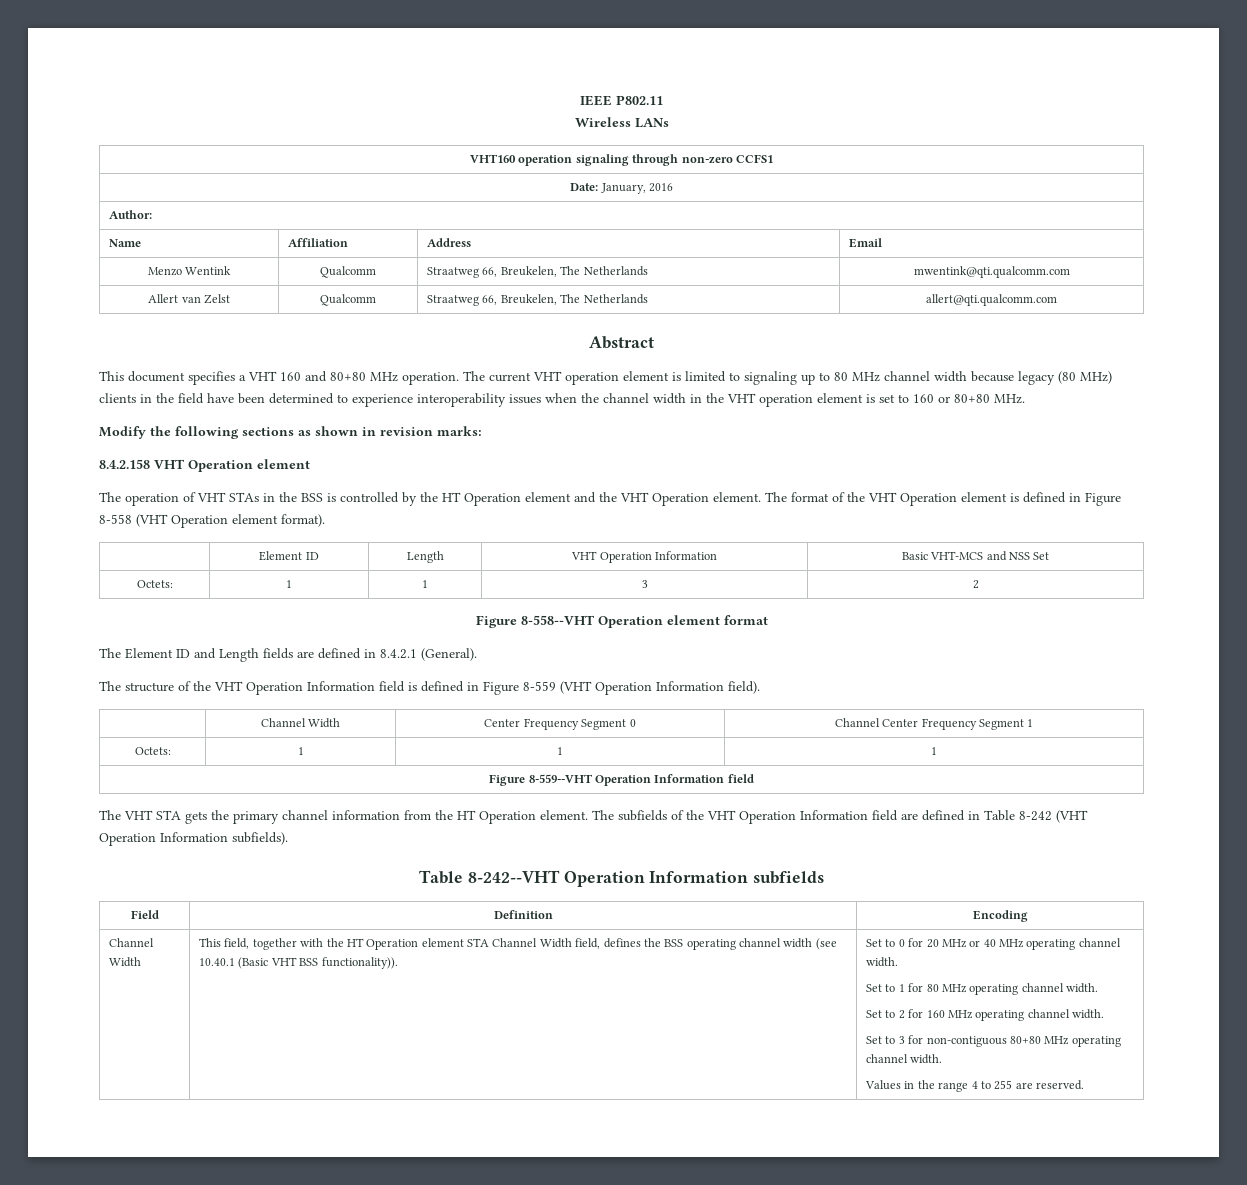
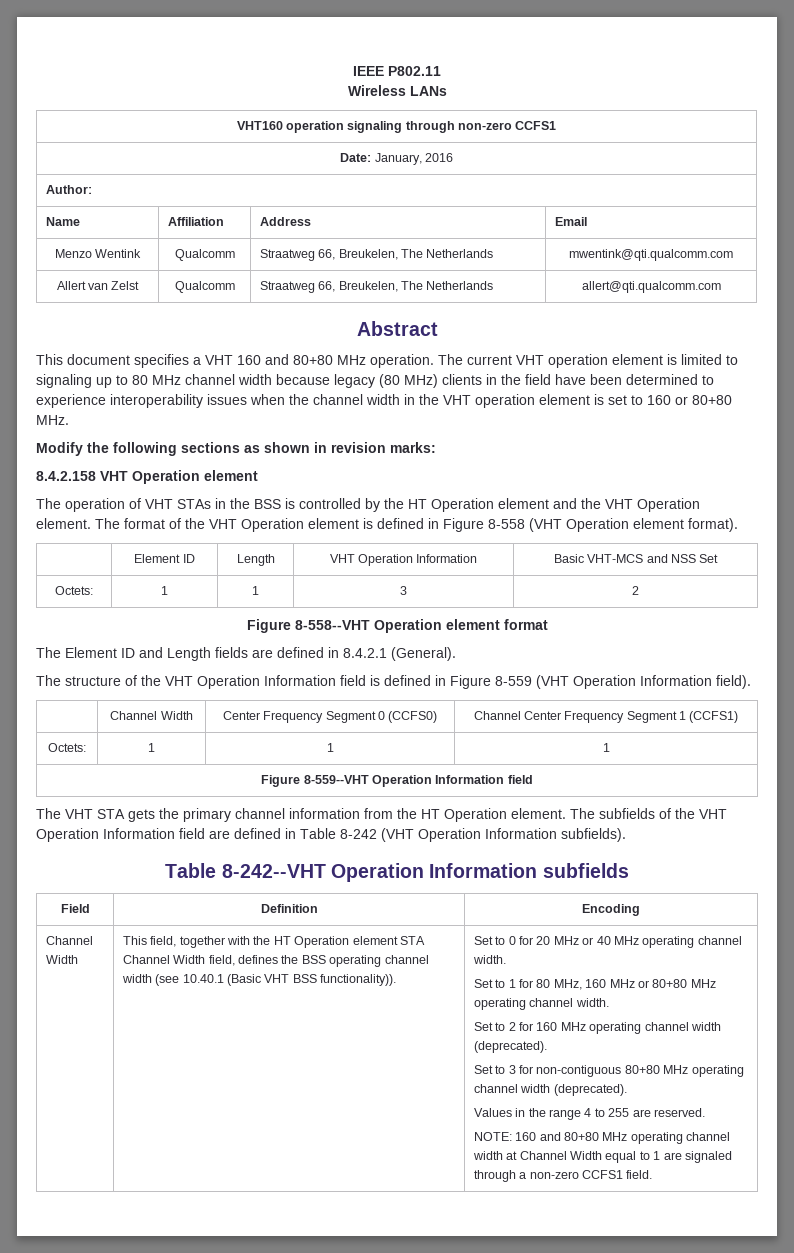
(636, 723) none -> [388,711,438,723] (CCFS0)
(1034, 723) none -> [689,711,739,723] (CCFS1)
(939, 988) none -> [553,979,688,990] MHz, 160 MHz or 80+80
[1072,1009,1105,1019] width. -> [690,1022,721,1031] [473,1041,547,1053] width (deprecated).
[910,1054,943,1064] width. -> [520,1084,627,1096] width (deprecated).
(1085, 1085) none -> [473,1132,731,1144] [472,1151,732,1163] [473,1170,653,1182] // NOTE: 160 and 80+80 MHz operating channel width at Channel Width equal to 1 are signaled through a non-zero CCFS1 field.

